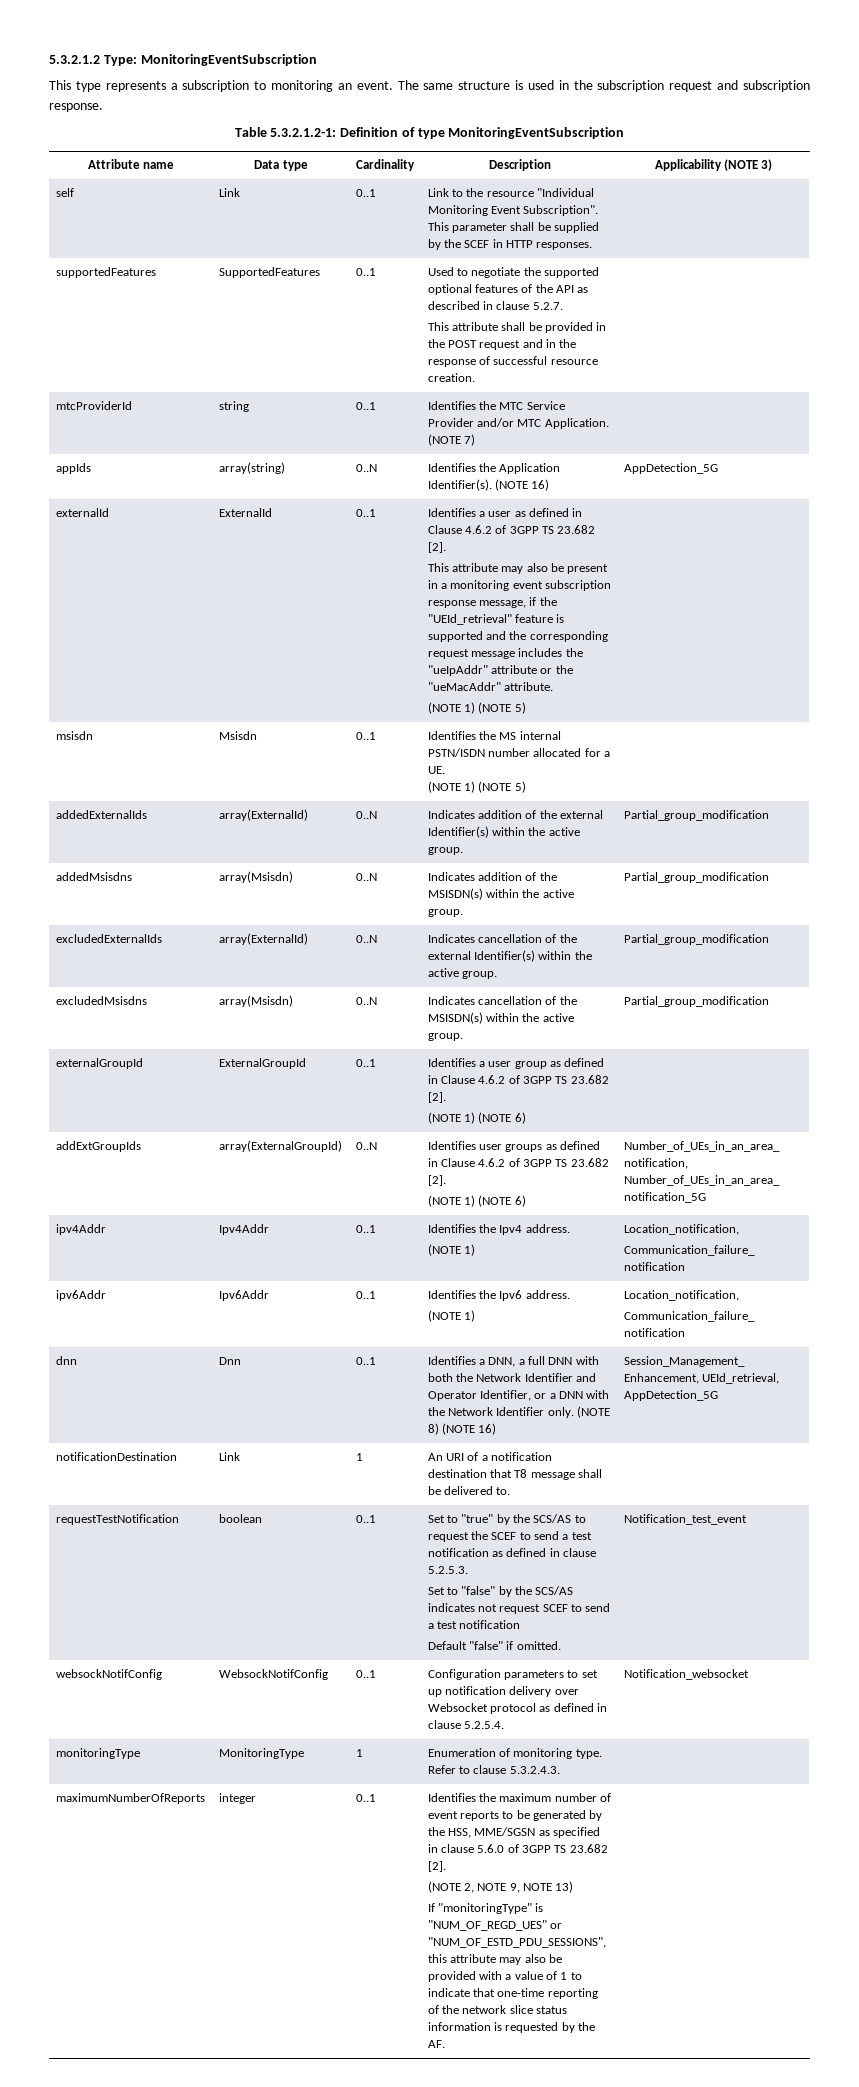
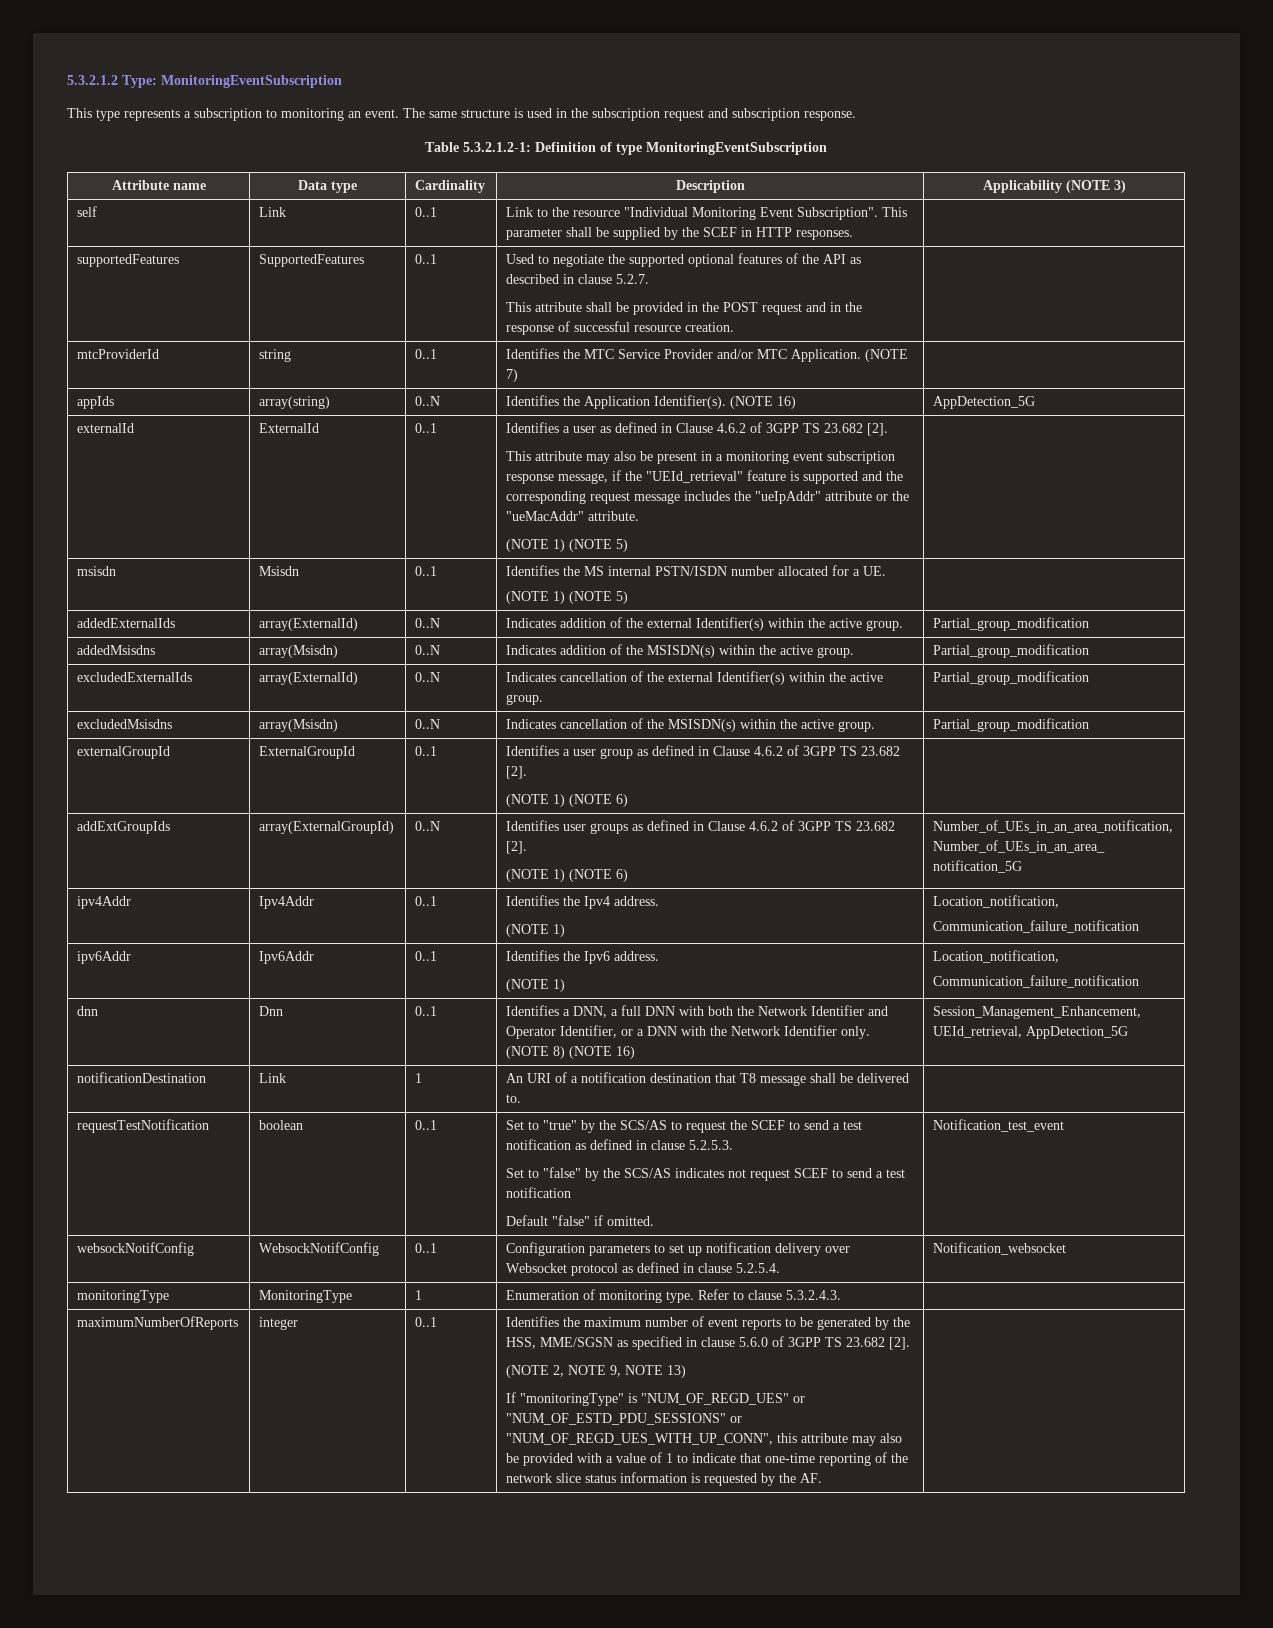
[427,1937,606,1948] "NUM_OF_ESTD_PDU_SESSIONS", -> [506,1413,743,1425] [506,1433,774,1445] "NUM_OF_ESTD_PDU_SESSIONS" or "NUM_OF_REGD_UES_WITH_UP_CONN",

